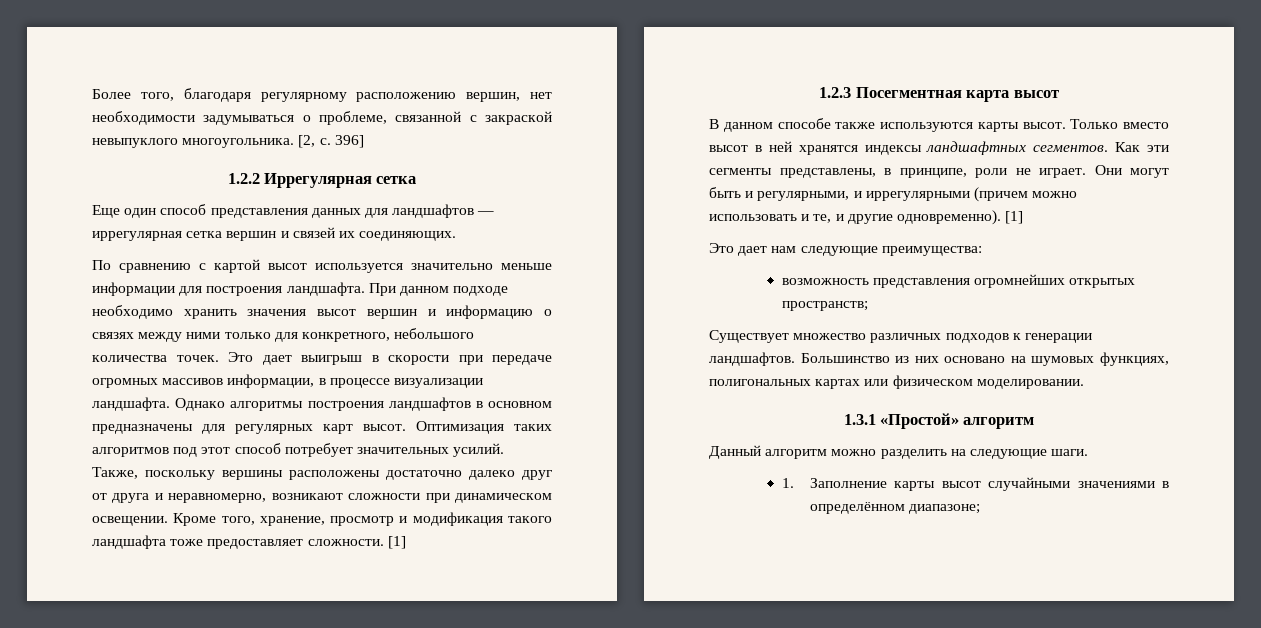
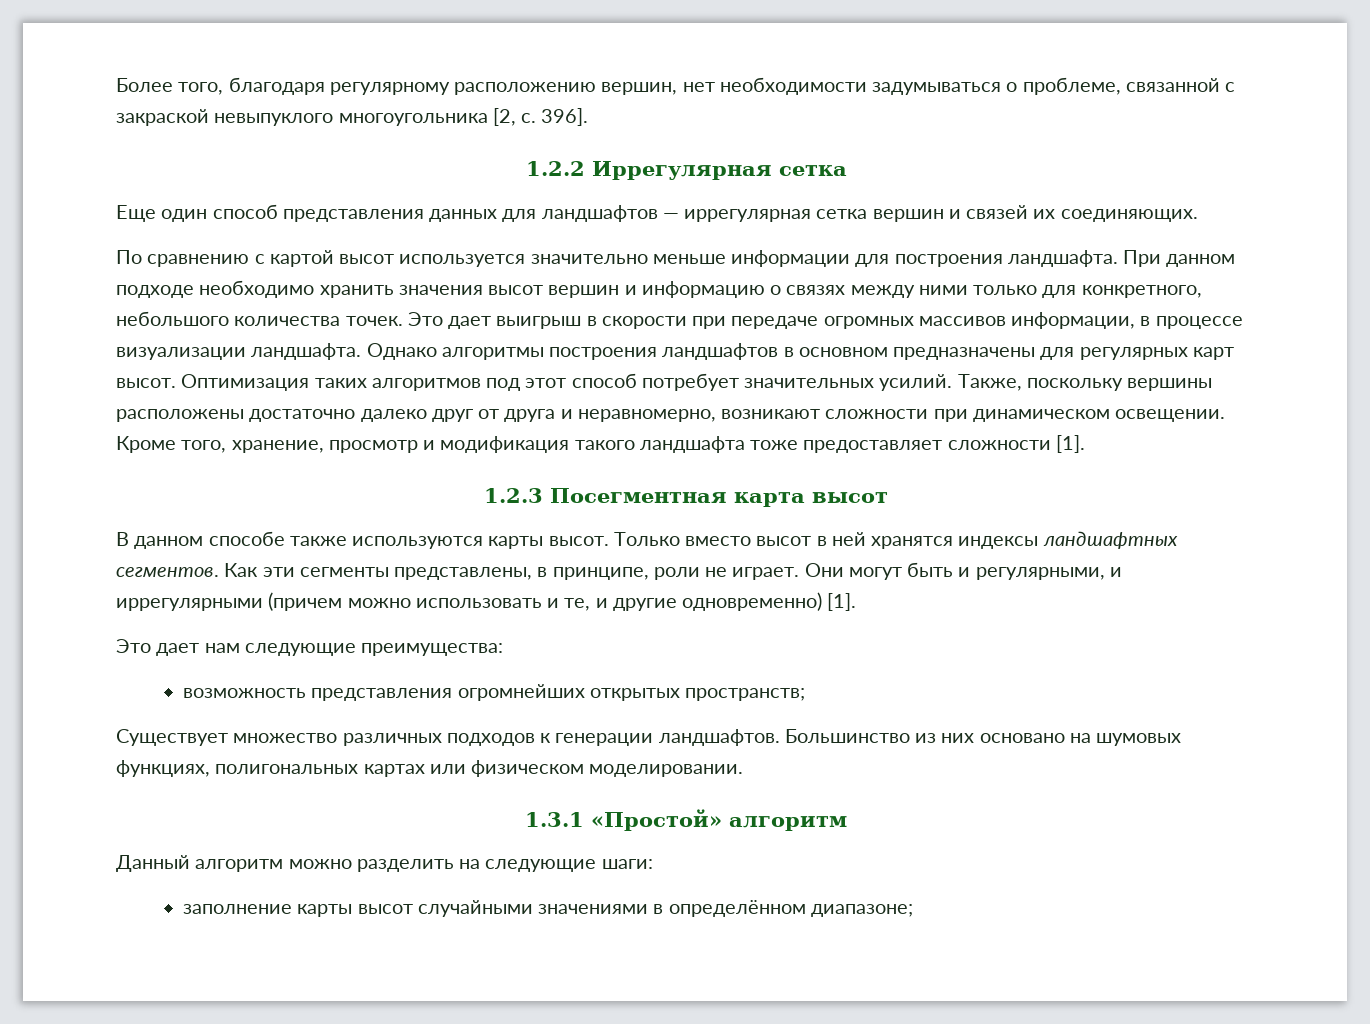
[182,138,295,148] многоугольника. -> [338,113,488,126] многоугольника
[334,135,364,148] 396] -> [541,108,589,126] 396].
[307,536,406,549] сложности. [1] -> [947,435,1085,453] сложности [1].
[896,210,1024,225] одновременно). [1] -> [682,592,857,611] одновременно) [1].
[1051,449,1089,456] [781,478,887,488] шаги. // 1. Заполнение -> [601,859,653,869] [183,904,293,914] шаги: // заполнение

